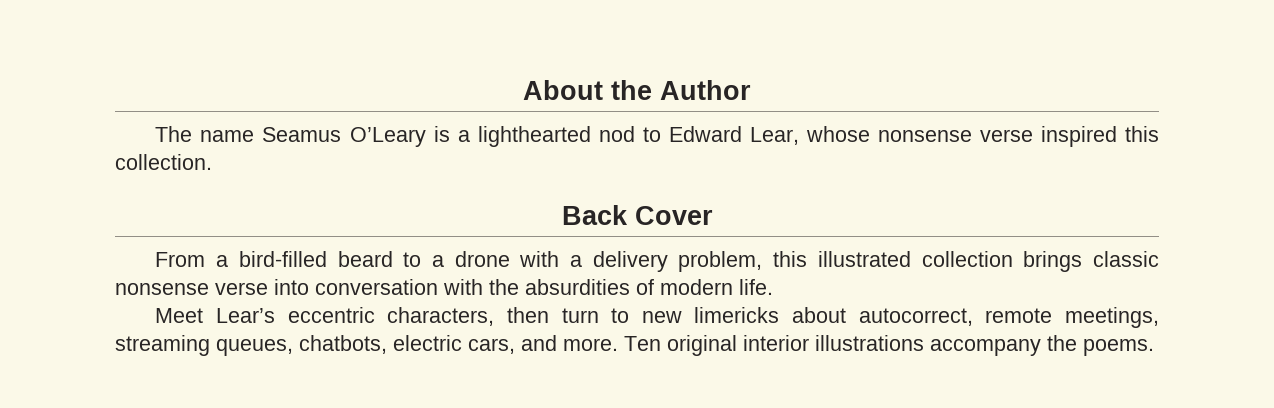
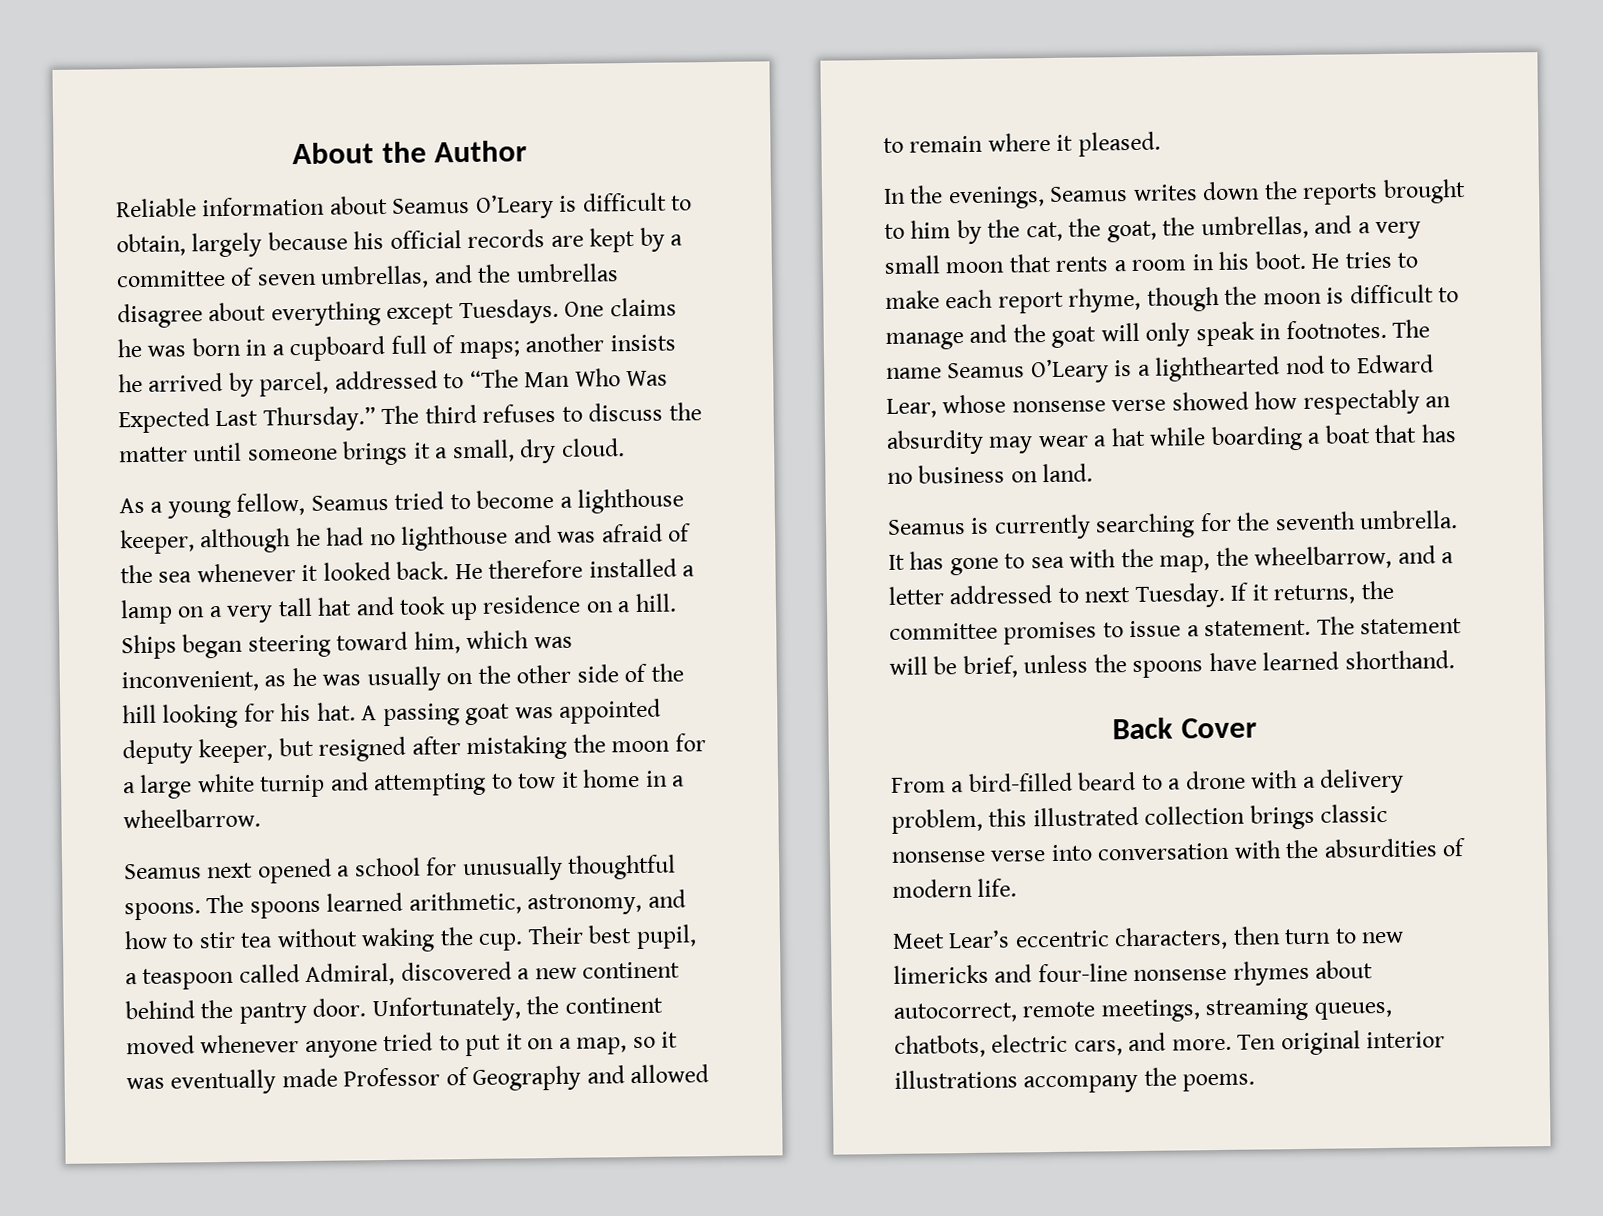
(751, 90) none -> [116,192,693,219] [116,227,684,258] [116,263,619,289] [117,297,677,329] [117,333,676,362] [118,368,669,397] [118,402,702,434] [119,438,625,466] [119,488,685,519] [120,523,692,555] [120,558,696,584] [120,593,677,625] [121,630,573,660] [121,663,684,693] [122,698,662,729] [122,733,706,765] [123,768,686,799] [123,808,261,829] [124,854,677,884] [124,889,686,921] [124,924,697,953] [125,961,681,990] [125,995,663,1024] [126,1031,679,1059] [126,1064,710,1095] [883,131,1161,157] [883,178,1466,210] [884,215,1422,245] [884,250,1419,274] [885,284,1460,314] [885,319,1387,350] Reliable information about Seamus O’Leary is difficult to obtain, largely because his official records are kept by a committee of seven umbrellas, and the umbrellas disagree about everything except Tuesdays. One claims he was born in a cupboard full of maps; another insists he arrived by parcel, addressed to “The Man Who Was Expected Last Thursday.” The third refuses to discuss the matter until someone brings it a small, dry cloud. // As a young fellow, Seamus tried to become a lighthouse keeper, although he had no lighthouse and was afraid of the sea whenever it looked back. He therefore installed a lamp on a very tall hat and took up residence on a hill. Ships began steering toward him, which was inconvenient, as he was usually on the other side of the hill looking for his hat. A passing goat was appointed deputy keeper, but resigned after mistaking the moon for a large white turnip and attempting to tow it home in a wheelbarrow. // Seamus next opened a school for unusually thoughtful spoons. The spoons learned arithmetic, astronomy, and how to stir tea without waking the cup. Their best pupil, a teaspoon called Admiral, discovered a new continent behind the pantry door. Unfortunately, the continent moved whenever anyone tried to put it on a map, so it was eventually made Professor of Geography and allowed to remain where it pleased. // In the evenings, Seamus writes down the reports brought to him by the cat, the goat, the umbrellas, and a very small moon that rents a room in his boot. He tries to make each report rhyme, though the moon is difficult to manage and the goat will only speak in footnotes.
[1040,126,1159,147] [115,154,212,170] inspired this collection. -> [1171,389,1452,415] [886,424,1457,455] [887,463,1094,484] [887,510,1459,540] [888,545,1455,576] [888,580,1394,608] [889,616,1463,645] [889,650,1455,679] showed how respectably an absurdity may wear a hat while boarding a boat that has no business on land. // Seamus is currently searching for the seventh umbrella. It has gone to sea with the map, the wheelbarrow, and a letter addressed to next Tuesday. If it returns, the committee promises to issue a statement. The statement will be brief, unless the spoons have learned shorthand.
(780, 315) none -> [994,960,1310,986] and four-line nonsense rhymes

